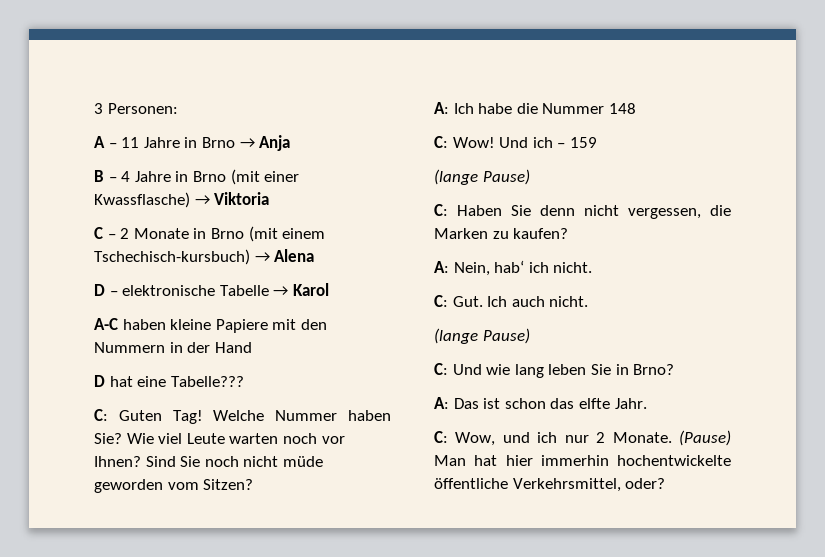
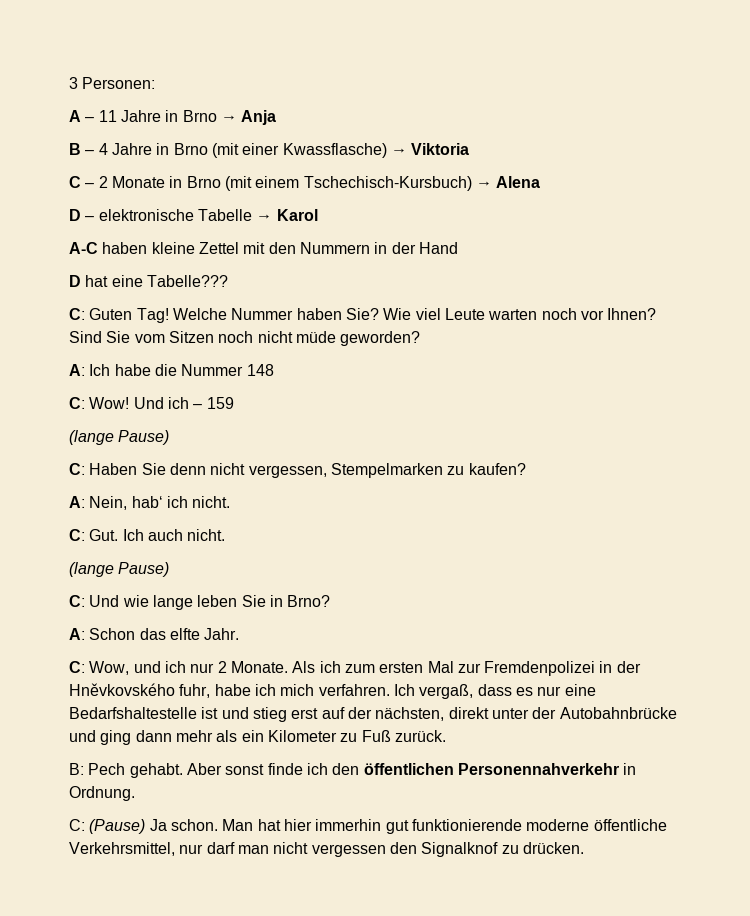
[94,249,250,265] Tschechisch-kursbuch) -> [303,176,472,191] Tschechisch-Kursbuch)
[215,319,268,333] Papiere -> [198,242,239,254] Zettel
(201, 461) none -> [134,331,214,343] vom Sitzen
[94,479,254,493] geworden vom Sitzen? -> [340,331,421,346] geworden?
[710,205,731,216] [434,228,488,239] die Marken -> [330,463,443,478] Stempelmarken
[514,364,544,378] lang -> [152,595,193,610] lange
[453,398,546,409] Das ist schon -> [89,628,136,640] Schon
[679,430,731,446] [434,455,731,466] [434,478,666,492] (Pause) Man hat hier immerhin hochentwickelte öffentliche Verkehrsmittel, oder? -> [292,661,641,676] [69,683,596,699] [69,707,677,722] [69,730,446,745] [69,763,637,778] [69,786,135,801] [69,819,667,834] [69,842,584,857] Als ich zum ersten Mal zur Fremdenpolizei in der Hněvkovského fuhr, habe ich mich verfahren. Ich vergaß, dass es nur eine Bedarfshaltestelle ist und stieg erst auf der nächsten, direkt unter der Autobahnbrücke und ging dann mehr als ein Kilometer zu Fuß zurück. // B: Pech gehabt. Aber sonst finde ich den öffentlichen Personennahverkehr in Ordnung. // C: (Pause) Ja schon. Man hat hier immerhin gut funktionierende moderne öffentliche Verkehrsmittel, nur darf man nicht vergessen den Signalknof zu drücken.

